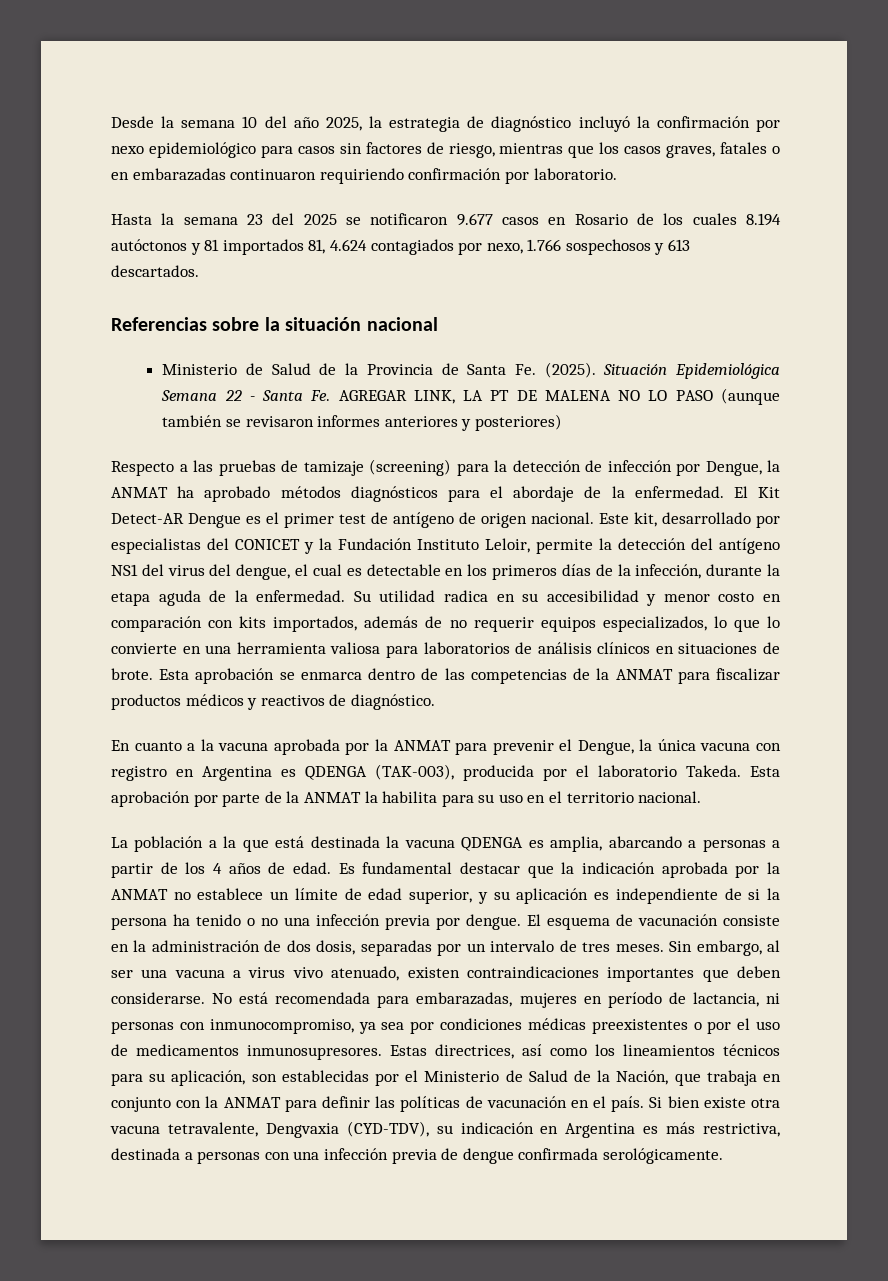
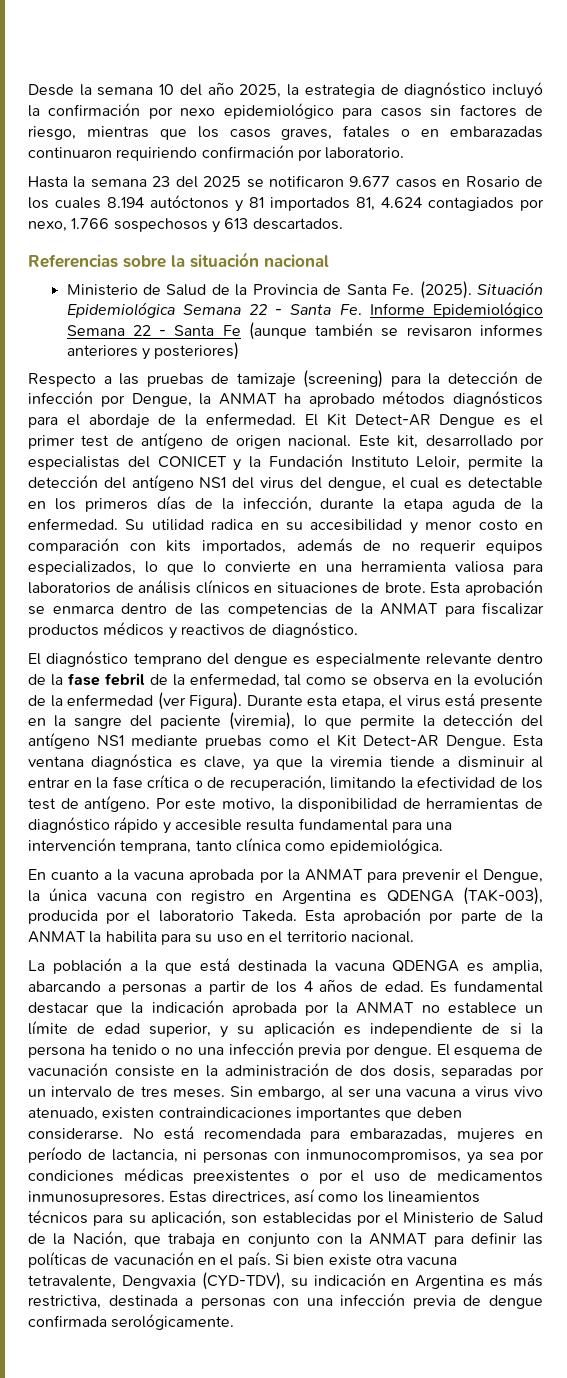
[338,390,713,404] AGREGAR LINK, LA PT DE MALENA NO LO PASO -> [369,302,543,318] [66,325,241,336] Informe Epidemiológico Semana 22 - Santa Fe
(435, 702) none -> [28,651,543,667] [28,672,543,688] [28,692,544,710] [28,712,544,730] [28,733,543,749] [28,754,543,771] [28,775,543,791] [28,796,544,812] [28,817,453,834] [28,838,443,854] // El diagnóstico temprano del dengue es especialmente relevante dentro de la fase febril de la enfermedad, tal como se observa en la evolución de la enfermedad (ver Figura). Durante esta etapa, el virus está presente en la sangre del paciente (viremia), lo que permite la detección del antígeno NS1 mediante pruebas como el Kit Detect-AR Dengue. Esta ventana diagnóstica es clave, ya que la viremia tiende a disminuir al entrar en la fase crítica o de recuperación, limitando la efectividad de los test de antígeno. Por este motivo, la disponibilidad de herramientas de diagnóstico rápido y accesible resulta fundamental para una intervención temprana, tanto clínica como epidemiológica.
[209,1019,354,1034] inmunocompromiso, -> [306,1149,461,1163] inmunocompromisos,

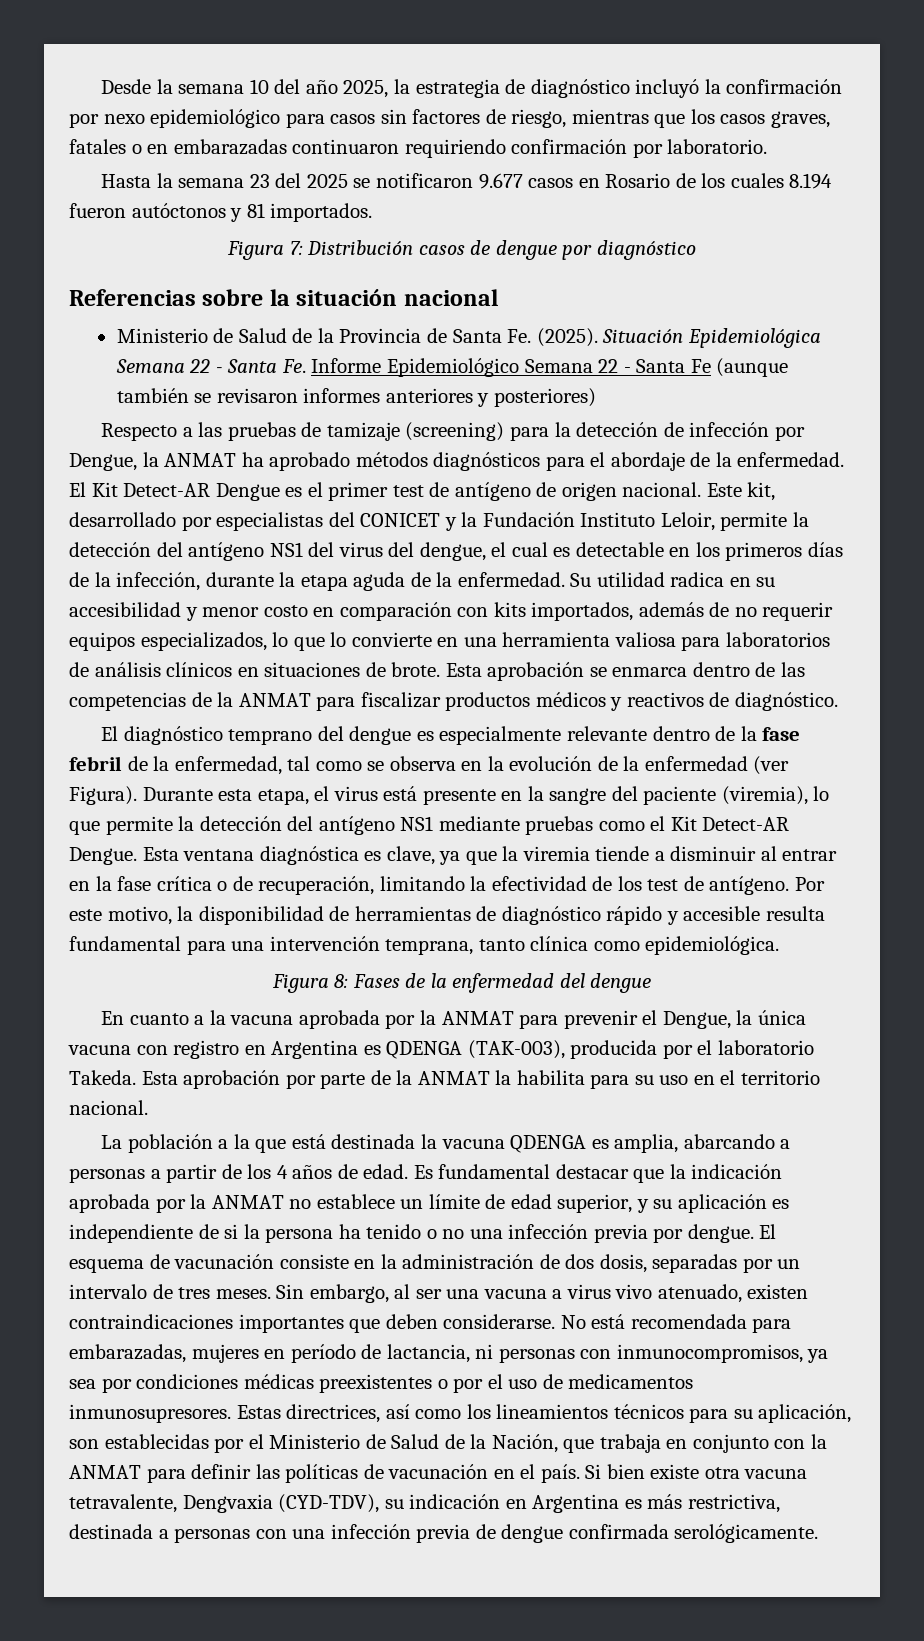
(144, 202) none -> [69,203,126,218] fueron
[270,197,544,211] [28,218,343,233] importados 81, 4.624 contagiados por nexo, 1.766 sospechosos y 613 descartados. -> [270,203,373,222] [227,240,696,260] importados. // Figura 7: Distribución casos de dengue por diagnóstico
(443, 846) none -> [271,973,652,993] // Figura 8: Fases de la enfermedad del dengue

